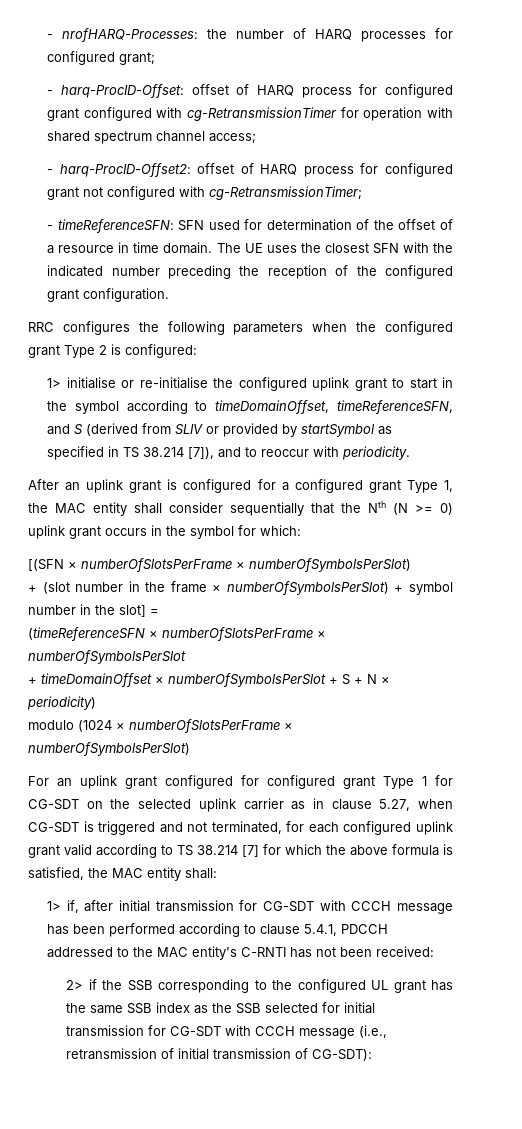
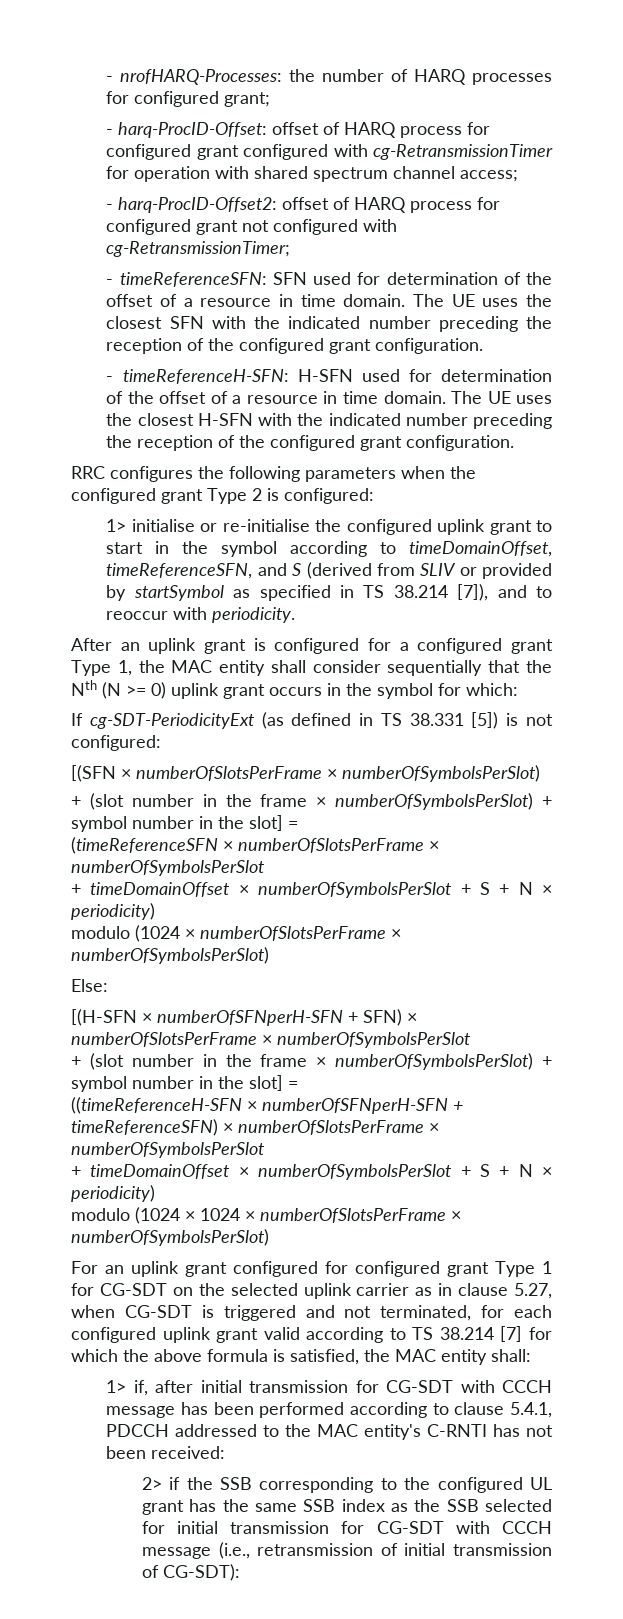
(170, 295) none -> [106,369,552,384] [106,391,553,404] [106,413,552,429] [106,435,515,451] // - timeReferenceH-SFN: H-SFN used for determination of the offset of a resource in time domain. The UE uses the closest H-SFN with the indicated number preceding the reception of the configured grant configuration.
(301, 530) none -> [71,712,553,729] [71,735,161,751] // If cg-SDT-PeriodicityExt (as defined in TS 38.331 [5]) is not configured:
(190, 749) none -> [71,979,108,992] [71,1009,417,1026] [71,1032,471,1048] [71,1053,552,1070] [71,1075,298,1092] [71,1097,463,1114] [71,1119,439,1136] [71,1142,265,1158] [71,1164,552,1180] [71,1185,155,1202] [71,1207,461,1224] [71,1229,269,1246] // Else: // [(H-SFN × numberOfSFNperH-SFN + SFN) × numberOfSlotsPerFrame × numberOfSymbolsPerSlot // + (slot number in the frame × numberOfSymbolsPerSlot) + symbol number in the slot] = // ((timeReferenceH-SFN × numberOfSFNperH-SFN + timeReferenceSFN) × numberOfSlotsPerFrame × numberOfSymbolsPerSlot // + timeDomainOffset × numberOfSymbolsPerSlot + S + N × periodicity) // modulo (1024 × 1024 × numberOfSlotsPerFrame × numberOfSymbolsPerSlot)

